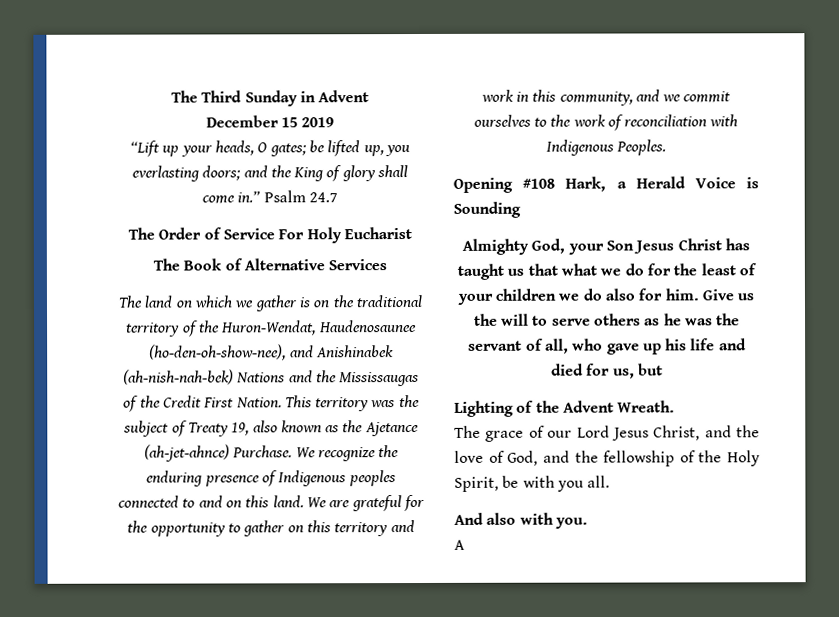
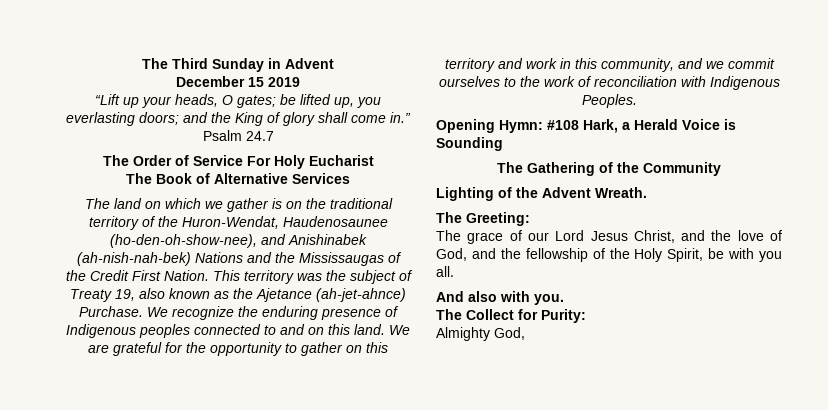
(513, 185) none -> [499,120,543,133] Hymn:
[462,238,750,255] [457,263,757,280] [456,288,755,305] [473,313,741,326] [468,338,747,355] [551,363,663,379] Almighty God, your Son Jesus Christ has taught us that what we do for the least of your children we do also for him. Give us the will to serve others as he was the servant of all, who gave up his life and died for us, but -> [497,162,721,176] The Gathering of the Community
(676, 406) none -> [436,212,530,226] // The Greeting:
[454,539,465,550] A -> [436,309,586,323] [436,327,525,341] The Collect for Purity: // Almighty God,

